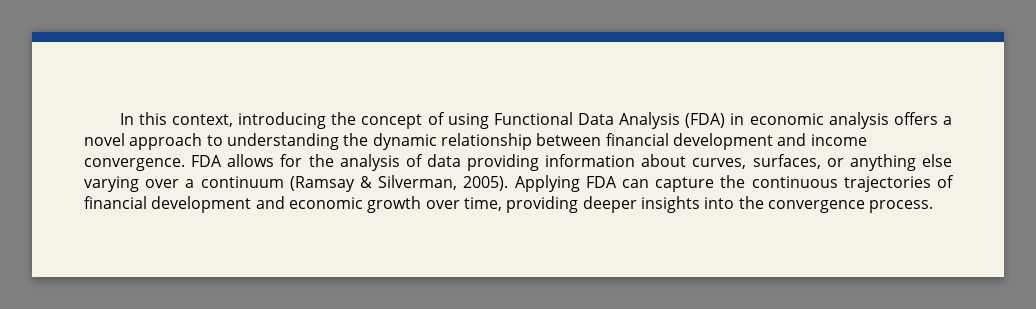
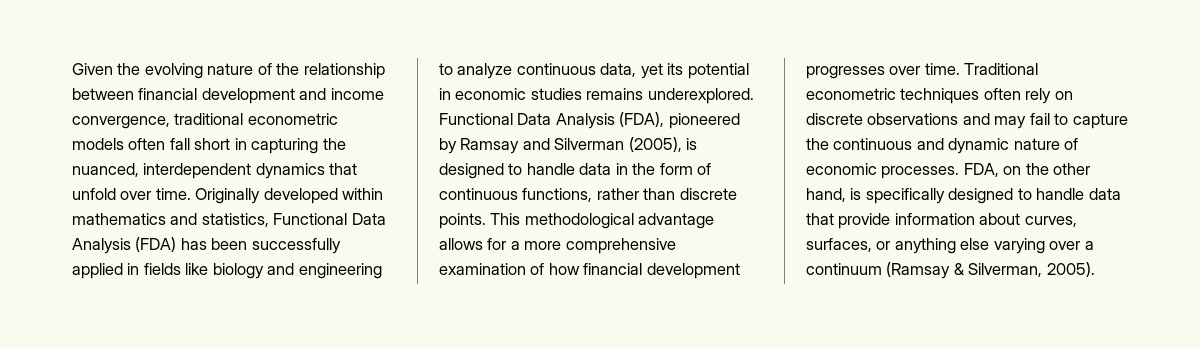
[119,112,952,129] [84,133,437,150] In this context, introducing the concept of using Functional Data Analysis (FDA) in economic analysis offers a novel approach to understanding the dynamic -> [72,63,300,79] Given the evolving nature of the
[84,154,540,171] convergence. FDA allows for the analysis of data providing -> [72,113,338,129] [72,138,346,154] [72,163,358,179] [72,188,384,204] [72,213,386,227] [72,237,341,254] [72,263,382,279] [439,63,749,79] [439,88,754,104] [439,112,740,129] [439,137,698,154] [439,163,712,179] [439,188,737,202] [439,213,715,229] [439,238,676,254] [439,263,740,279] [806,63,1039,79] [806,88,1073,104] [806,113,1128,129] [806,138,1079,154] [806,163,1091,179] [806,188,1121,204] [806,213,891,229] convergence, traditional econometric models often fall short in capturing the nuanced, interdependent dynamics that unfold over time. Originally developed within mathematics and statistics, Functional Data Analysis (FDA) has been successfully applied in fields like biology and engineering to analyze continuous data, yet its potential in economic studies remains underexplored. Functional Data Analysis (FDA), pioneered by Ramsay and Silverman (2005), is designed to handle data in the form of continuous functions, rather than discrete points. This methodological advantage allows for a more comprehensive examination of how financial development progresses over time. Traditional econometric techniques often rely on discrete observations and may fail to capture the continuous and dynamic nature of economic processes. FDA, on the other hand, is specifically designed to handle data that provide
[514,175,955,192] [84,196,934,213] Applying FDA can capture the continuous trajectories of financial development and economic growth over time, providing deeper insights into the convergence process. -> (1095, 269) none

